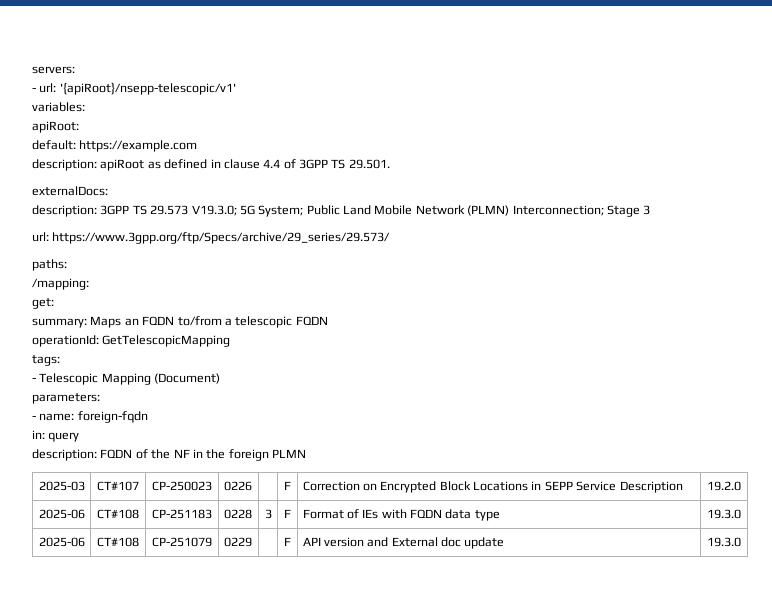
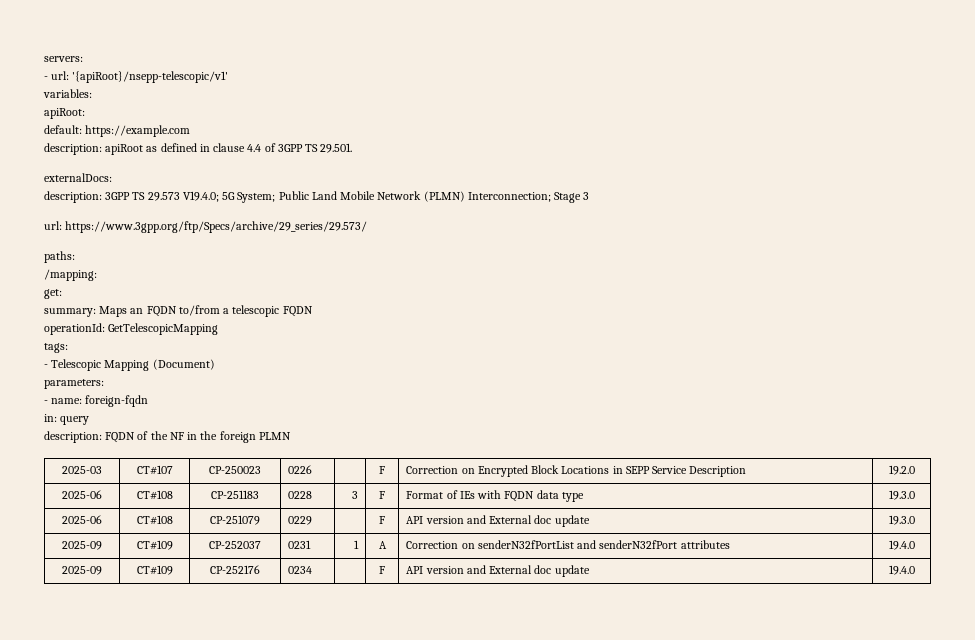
[191,205,237,216] V19.3.0; -> [182,191,219,202] V19.4.0;
(741, 542) none -> [62,541,102,550] [136,540,173,550] [209,541,261,549] [288,540,312,549] [353,540,359,549] [378,541,387,549] [406,540,730,549] [888,540,915,550] [62,566,102,575] [136,565,173,575] [210,565,260,574] [288,566,313,574] [379,566,385,574] [406,565,590,577] [888,565,915,575] // 2025-09 | CT#109 | CP-252037 | 0231 | 1 | A | Correction on senderN32fPortList and senderN32fPort attributes | 19.4.0 // 2025-09 | CT#109 | CP-252176 | 0234 | | F | API version and External doc update | 19.4.0

